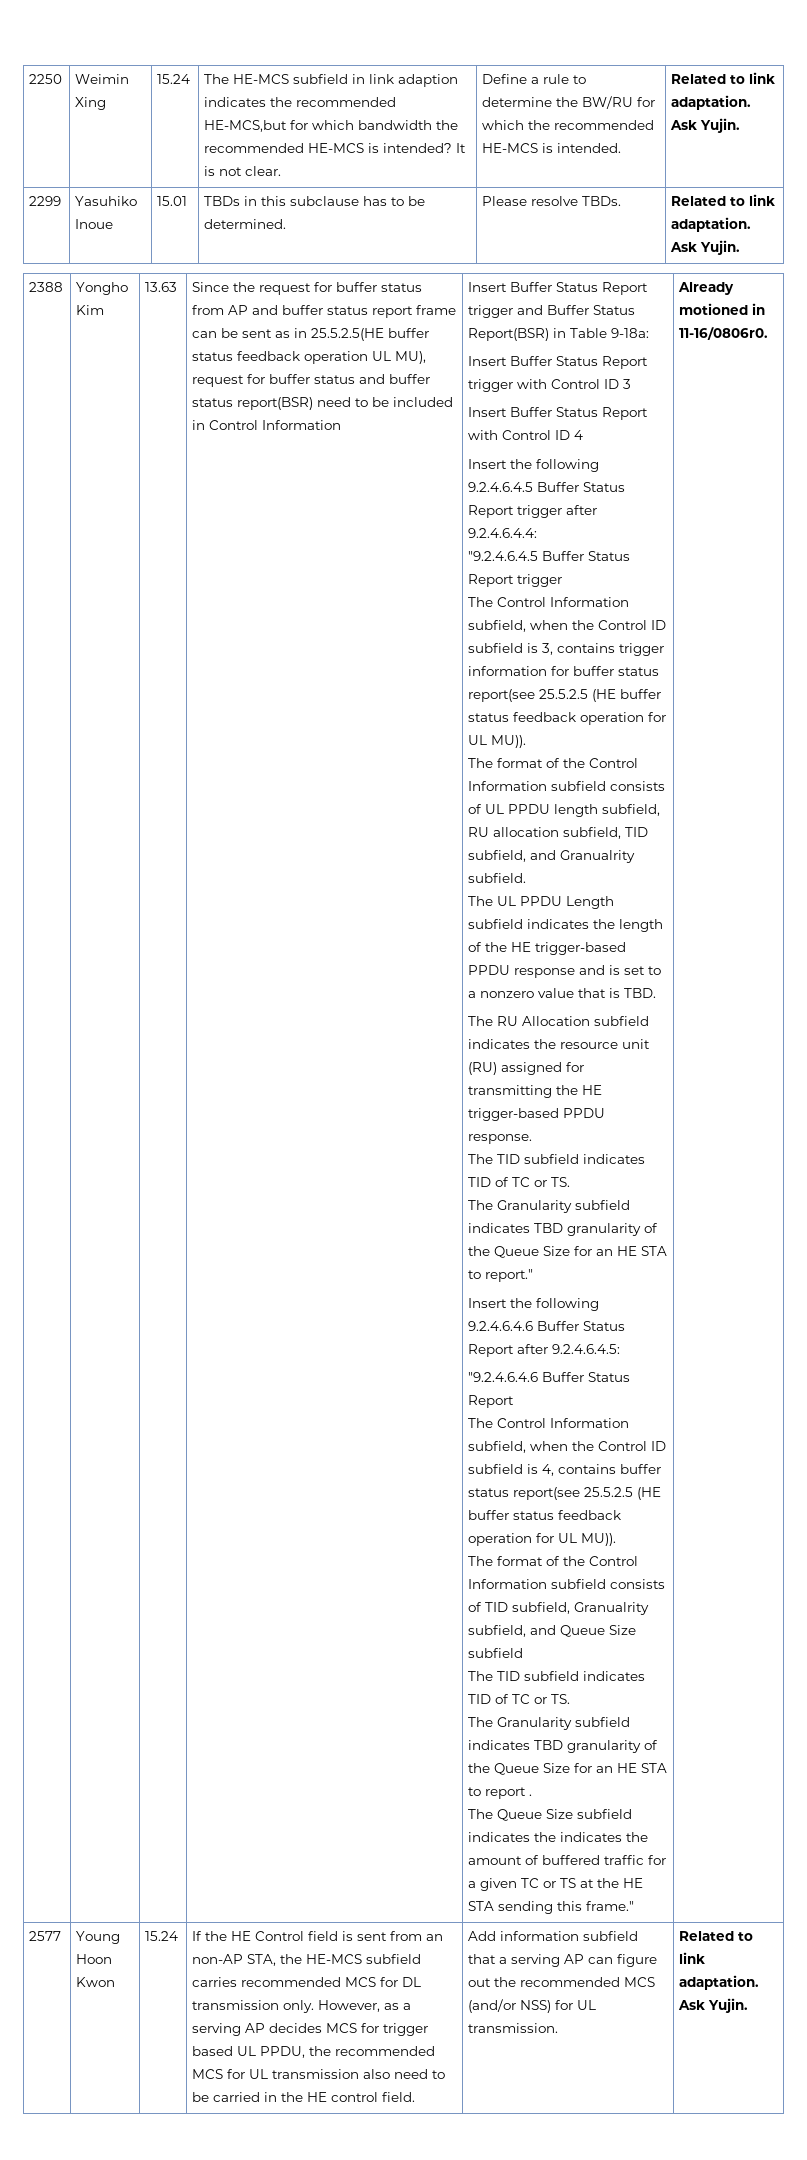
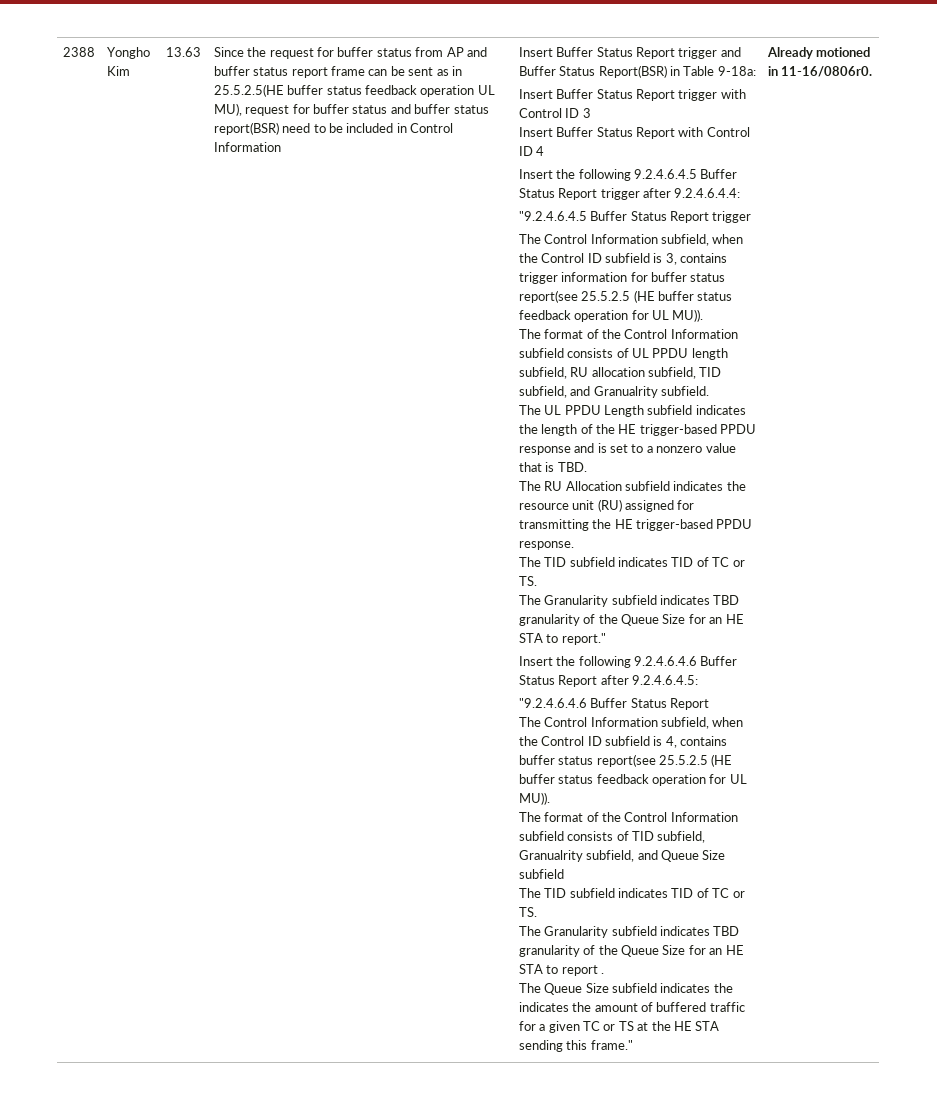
[29,74,63,84] [75,74,130,84] [75,97,107,110] [157,74,191,84] [204,74,459,87] [204,97,397,107] [204,120,459,132] [204,143,467,153] [204,166,282,176] [482,74,587,84] [482,96,656,109] [482,120,655,130] [482,143,622,153] [671,72,776,84] [671,95,752,110] [670,118,741,133] [29,196,62,206] [75,196,138,206] [75,219,114,229] [157,196,188,206] [204,196,426,206] [204,219,287,229] [482,196,622,206] [671,194,776,206] [671,217,752,232] [670,240,741,255] 2250 | Weimin Xing | 15.24 | The HE-MCS subfield in link adaption indicates the recommended HE-MCS,but for which bandwidth the recommended HE-MCS is intended? It is not clear. | Define a rule to determine the BW/RU for which the recommended HE-MCS is intended. | Related to link adaptation. Ask Yujin. // 2299 | Yasuhiko Inoue | 15.01 | TBDs in this subclause has to be determined. | Please resolve TBDs. | Related to link adaptation. Ask Yujin. // -> (62, 52) none
[29,1931,62,1941] [76,1931,121,1944] [76,1954,113,1964] [76,1977,116,1987] [145,1931,179,1941] [192,1931,444,1941] [192,1954,422,1966] [192,1977,422,1987] [192,2000,412,2013] [192,2023,429,2036] [192,2046,436,2058] [192,2069,446,2079] [192,2092,416,2102] [468,1931,639,1941] [468,1954,658,1967] [468,1977,656,1987] [468,1999,597,2013] [468,2023,559,2033] [679,1931,754,1941] [679,1952,706,1964] [679,1975,760,1990] [678,1998,749,2013] // 2577 | Young Hoon Kwon | 15.24 | If the HE Control field is sent from an non-AP STA, the HE-MCS subfield carries recommended MCS for DL transmission only. However, as a serving AP decides MCS for trigger based UL PPDU, the recommended MCS for UL transmission also need to be carried in the HE control field. | Add information subfield that a serving AP can figure out the recommended MCS (and/or NSS) for UL transmission. | Related to link adaptation. Ask Yujin. -> (873, 71) none

